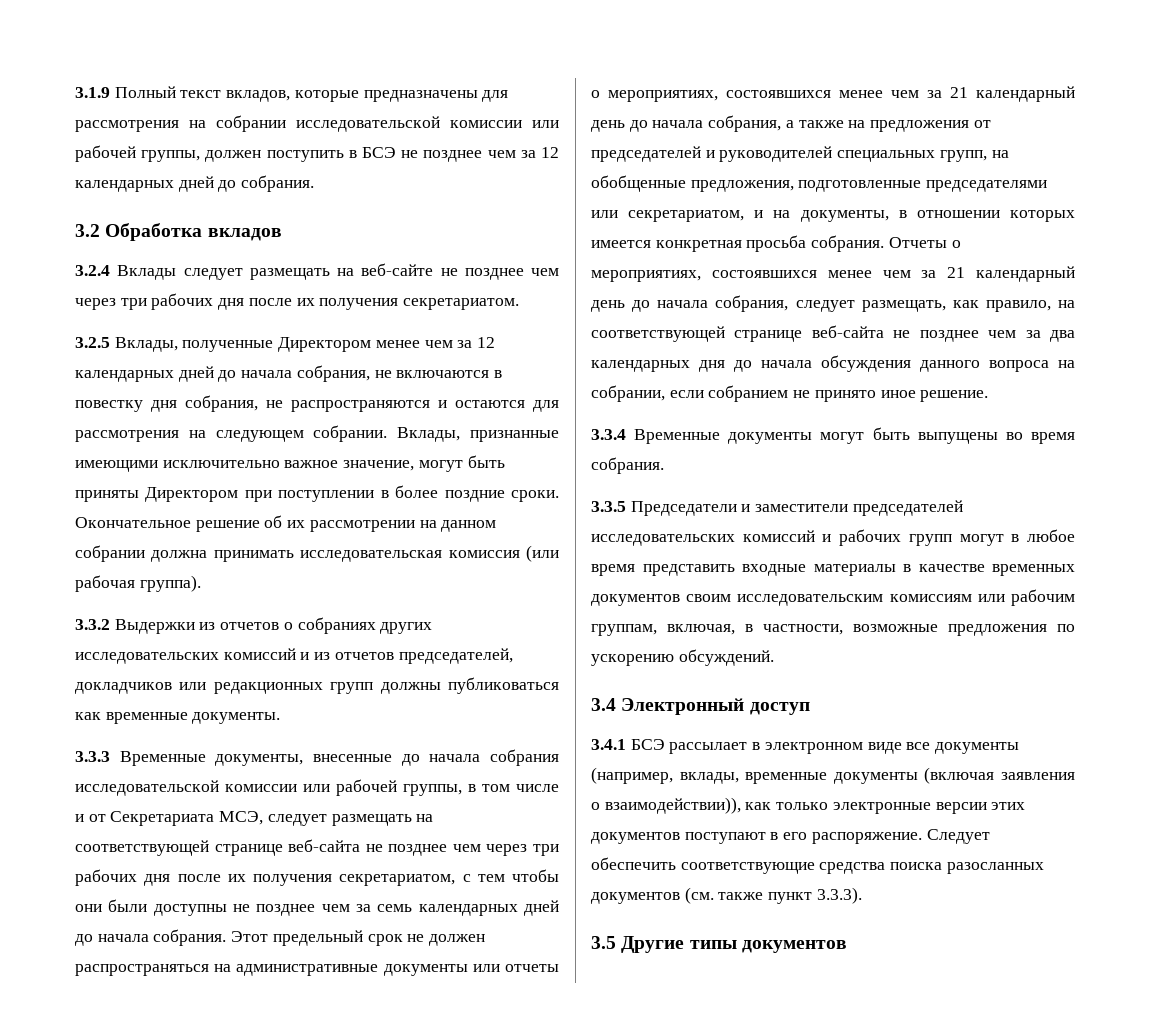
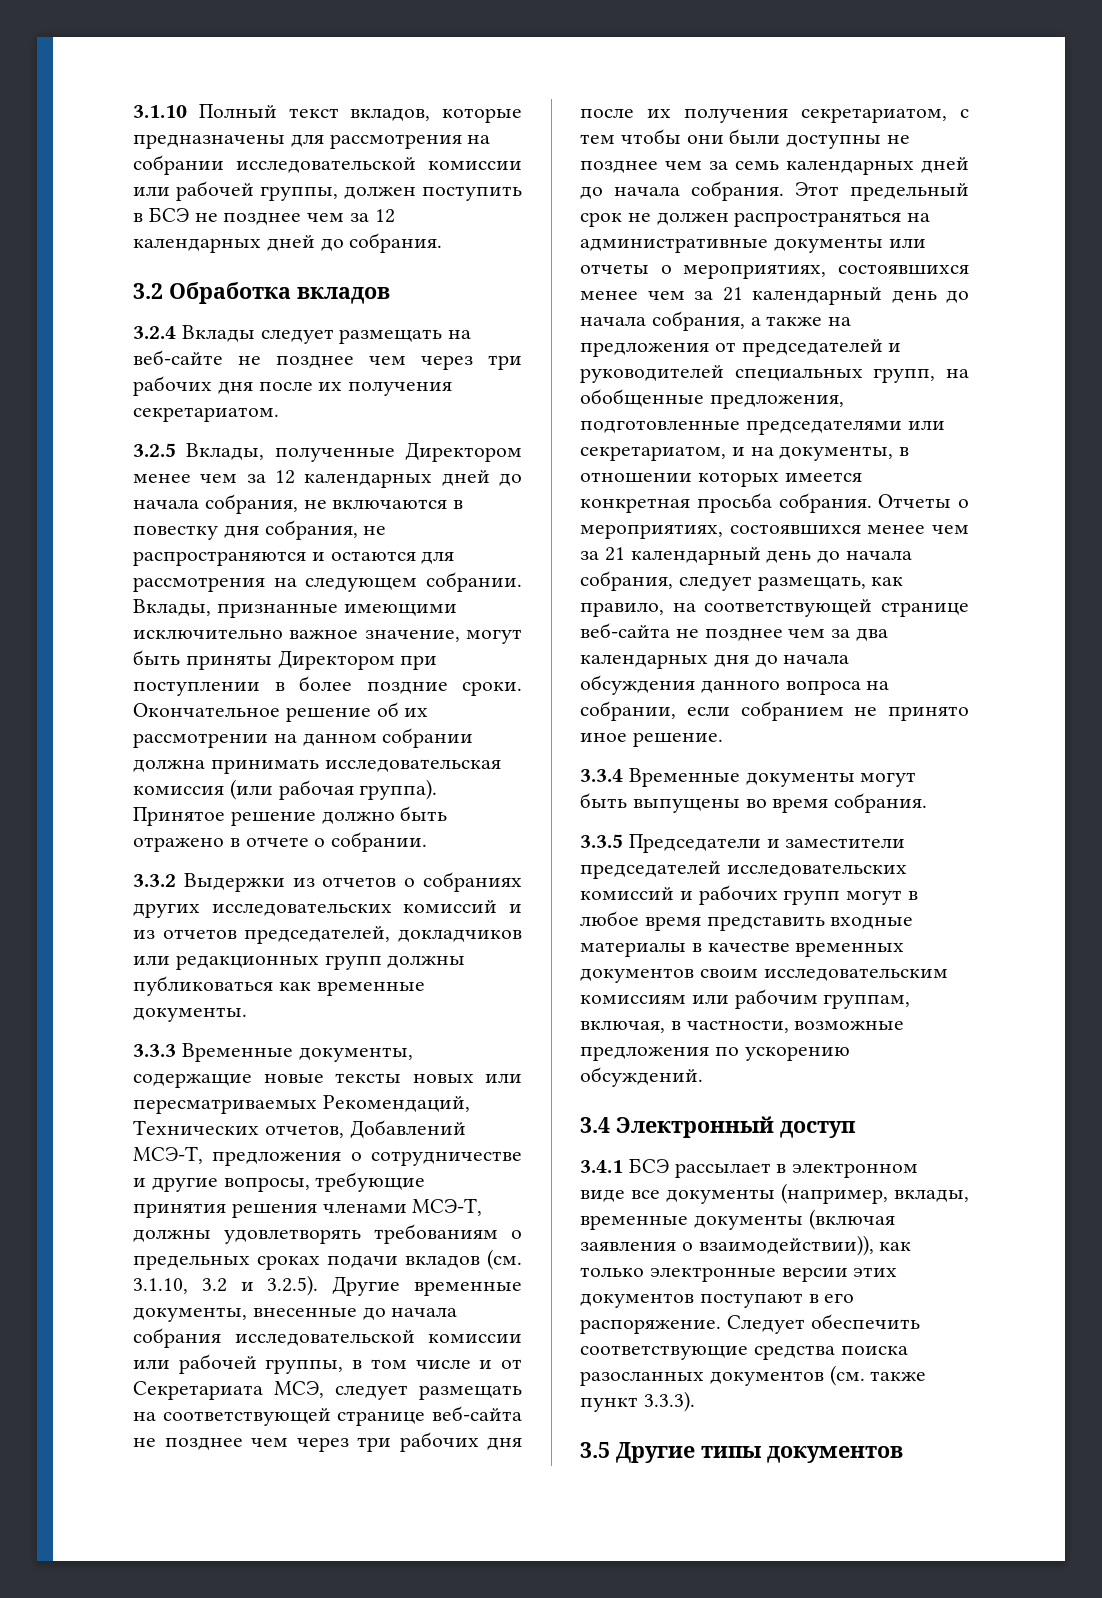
[75,87,110,98] 3.1.9 -> [133,105,187,118] 3.1.10
(201, 583) none -> [133,806,448,826] [133,832,428,852] Принятое решение должно быть отражено в отчете о собрании.
(304, 760) none -> [133,1073,522,1088] [133,1095,470,1114] [133,1120,466,1139] [133,1146,522,1166] [133,1172,426,1192] [133,1198,483,1218] [133,1224,522,1244] [133,1249,522,1270] [133,1275,522,1296] [133,1307,247,1322] содержащие новые тексты новых или пересматриваемых Рекомендаций, Технических отчетов, Добавлений МСЭ-Т, предложения о сотрудничестве и другие вопросы, требующие принятия решения членами МСЭ-Т, должны удовлетворять требованиям о предельных сроках подачи вкладов (см. 3.1.10, 3.2 и 3.2.5). Другие временные документы,

